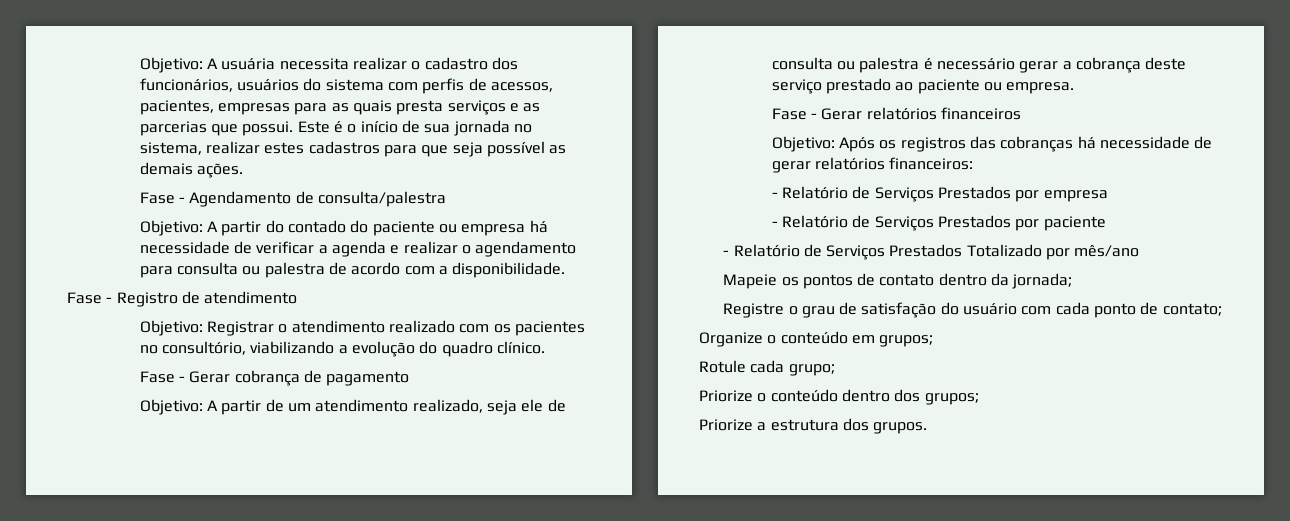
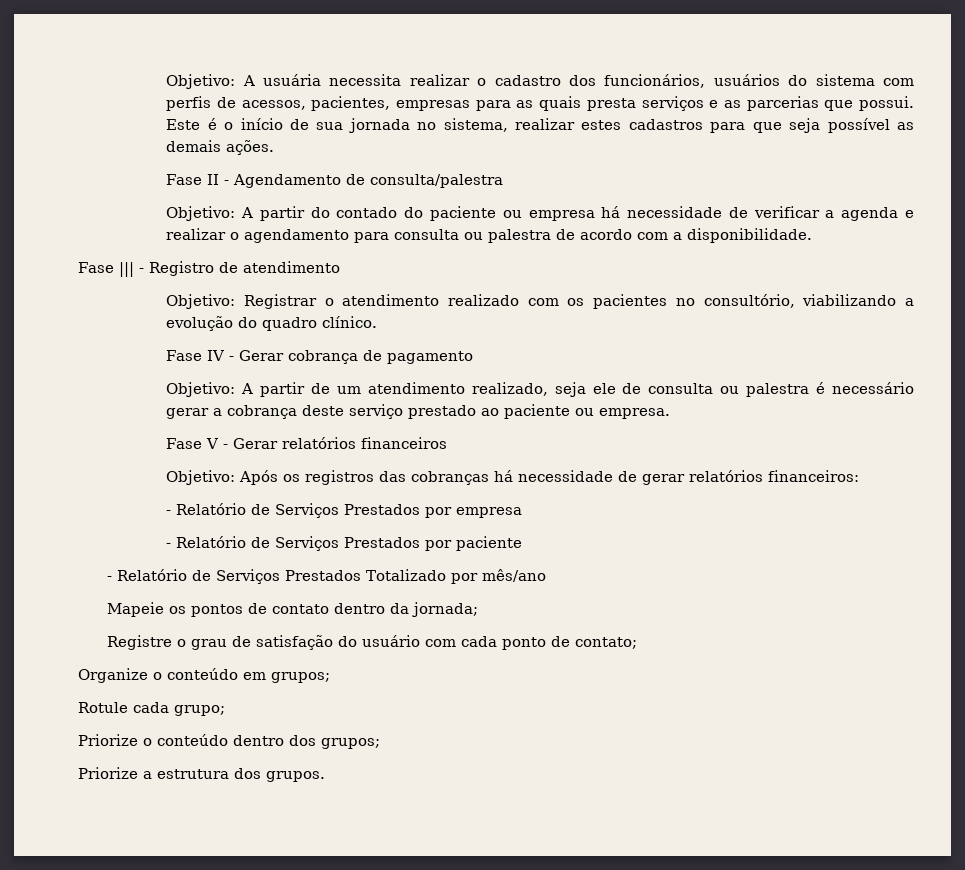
(175, 198) none -> [207,174,220,185] II
(102, 298) none -> [118,262,134,277] |||
(175, 377) none -> [207,350,226,361] IV
(807, 114) none -> [206,438,220,449] V

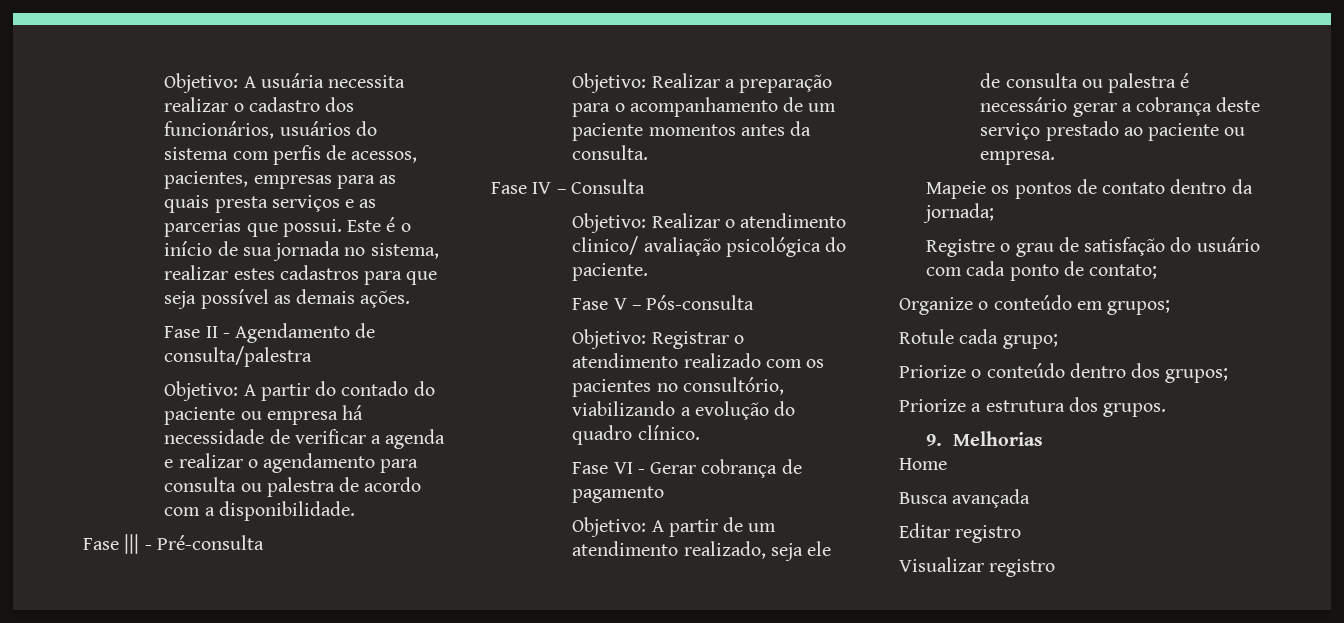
[148,261,340,276] Registro de atendimento -> [156,535,264,550] [572,73,833,93] [572,97,837,117] [572,121,812,141] [572,145,649,160] [491,179,645,194] [572,213,847,233] [572,236,847,257] [572,263,649,281] [572,295,755,310] Pré-consulta // Objetivo: Realizar a preparação para o acompanhamento de um paciente momentos antes da consulta. // Fase IV – Consulta // Objetivo: Realizar o atendimento clinico/ avaliação psicológica do paciente. // Fase V – Pós-consulta
[207,350,226,361] IV -> [613,462,633,474] VI
[166,437,448,449] [166,470,860,485] [166,503,523,518] [166,536,523,551] [107,569,547,584] // Fase V - Gerar relatórios financeiros // Objetivo: Após os registros das cobranças há necessidade de gerar relatórios financeiros: // - Relatório de Serviços Prestados por empresa // - Relatório de Serviços Prestados por paciente // - Relatório de Serviços Prestados Totalizado por mês/ano -> (1056, 158) none
(325, 776) none -> [926,431,1044,446] [899,458,947,470] [899,489,1031,508] [899,523,1022,543] [899,557,1056,577] // 9. Melhorias // Home // Busca avançada // Editar registro // Visualizar registro

